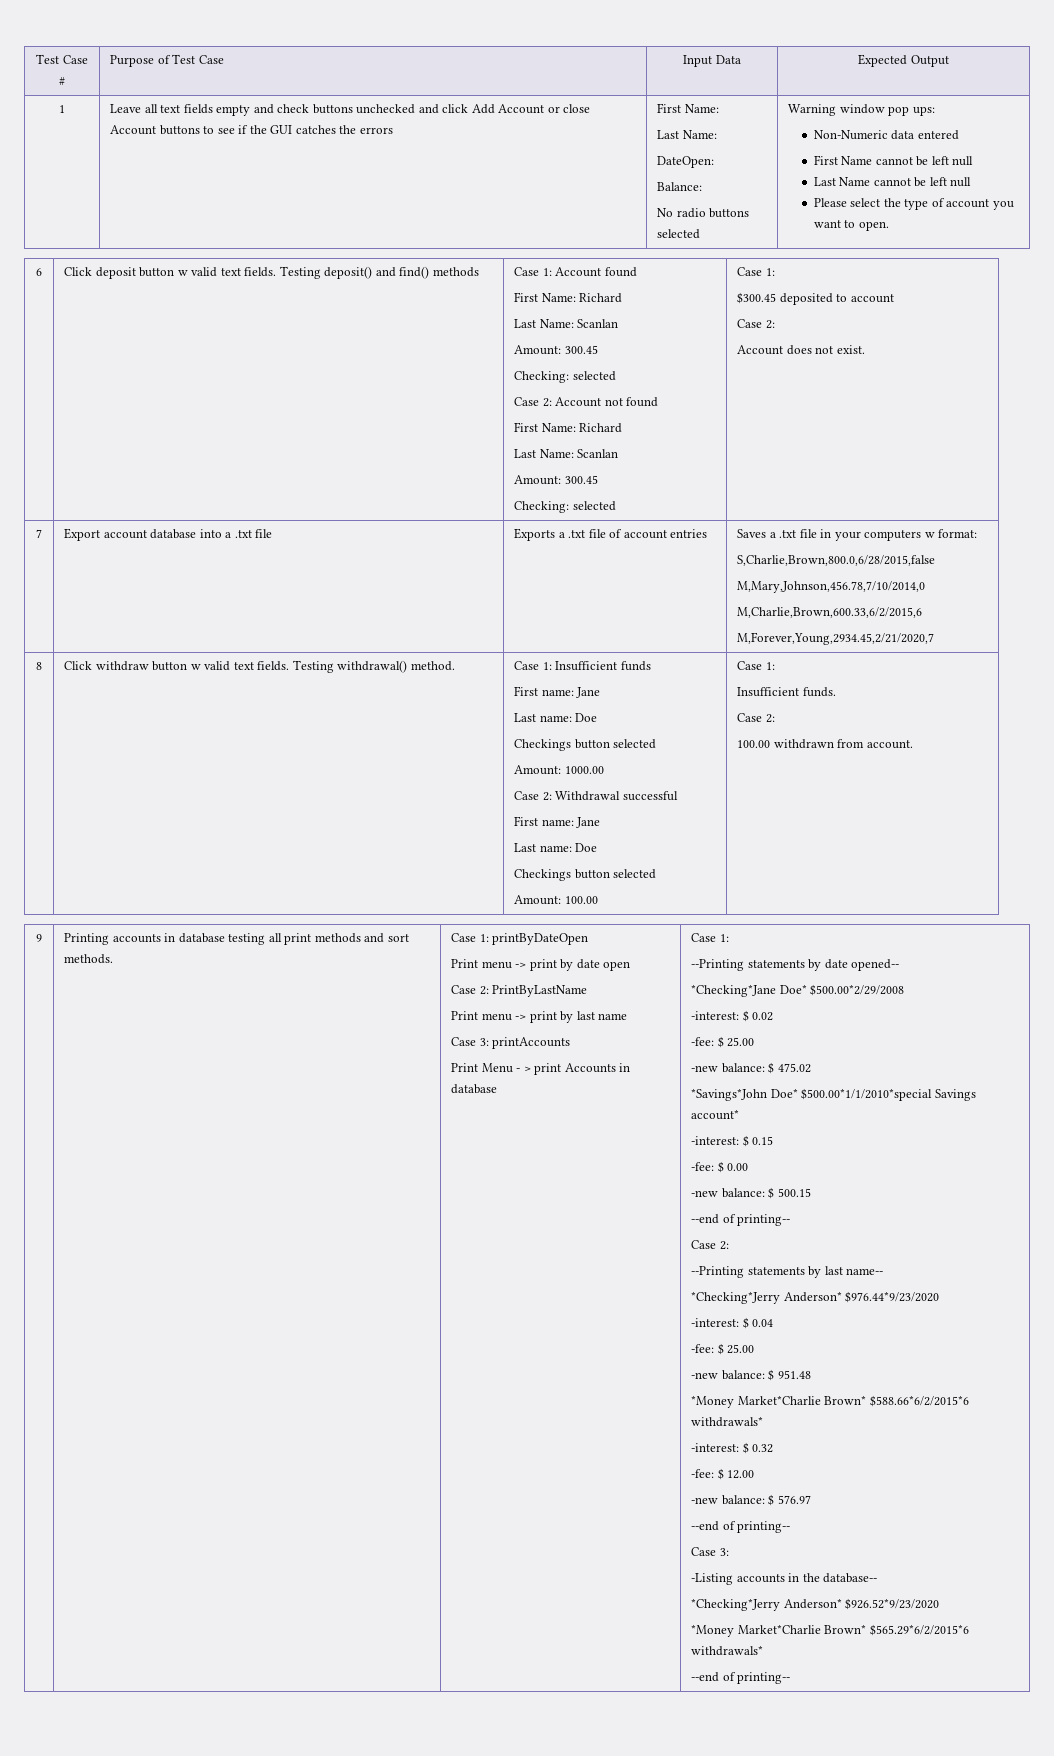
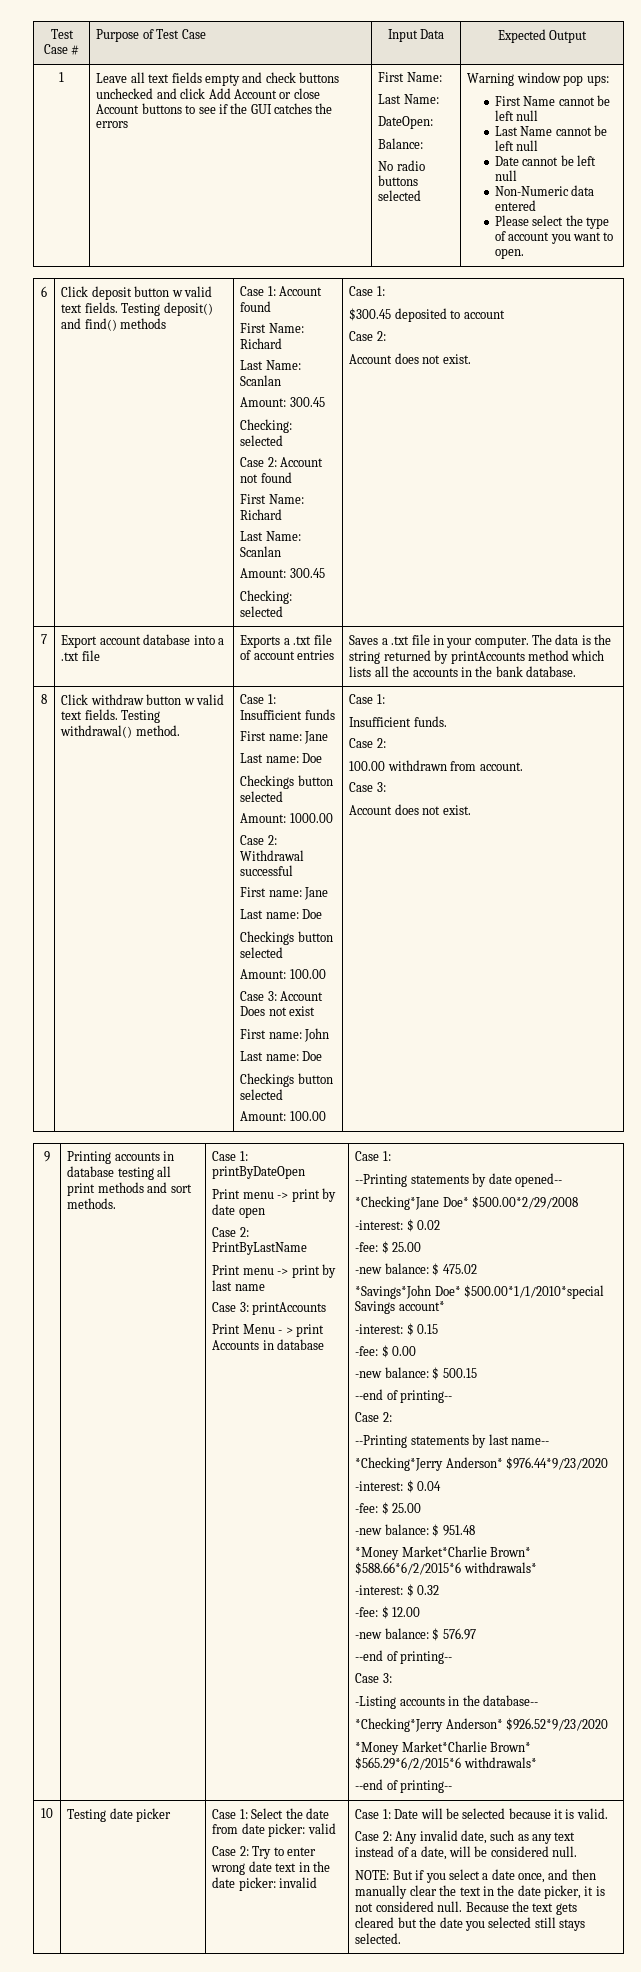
[813,130,959,140] // Non-Numeric data entered -> (609, 80) none
(972, 182) none -> [494,155,597,166] [494,170,517,181] [494,185,595,196] [494,200,536,211] // Date cannot be left null // Non-Numeric data entered
[864,529,978,541] [737,555,936,566] [737,581,926,593] [737,607,923,618] [737,632,935,645] computers w format: // S,Charlie,Brown,800.0,6/28/2015,false // M,Mary,Johnson,456.78,7/10/2014,0 // M,Charlie,Brown,600.33,6/2/2015,6 // M,Forever,Young,2934.45,2/21/2020,7 -> [474,634,612,648] [349,650,605,664] [349,666,577,677] computer. The data is the string returned by printAccounts method which lists all the accounts in the bank database.
(598, 900) none -> [240,991,324,1001] [240,1006,316,1016] [240,1028,330,1042] [240,1051,323,1061] [240,1073,333,1087] [240,1089,284,1100] [240,1111,326,1121] // Case 3: Account Does not exist // First name: John // Last name: Doe // Checkings button selected // Amount: 100.00
(913, 744) none -> [349,782,386,792] [349,804,471,815] // Case 3: // Account does not exist.
(791, 1678) none -> [41,1808,53,1818] [67,1808,172,1822] [212,1808,329,1819] [212,1823,336,1837] [212,1846,316,1859] [211,1861,330,1875] [212,1877,318,1891] [355,1808,608,1819] [355,1830,576,1844] [355,1846,578,1860] [355,1869,596,1883] [355,1885,605,1899] [355,1901,577,1915] [355,1917,586,1931] [355,1933,402,1944] // 10 | Testing date picker | Case 1: Select the date from date picker: valid // Case 2: Try to enter wrong date text in the date picker: invalid | Case 1: Date will be selected because it is valid. // Case 2: Any invalid date, such as any text instead of a date, will be considered null. // NOTE: But if you select a date once, and then manually clear the text in the date picker, it is not considered null. Because the text gets cleared but the date you selected still stays selected.

